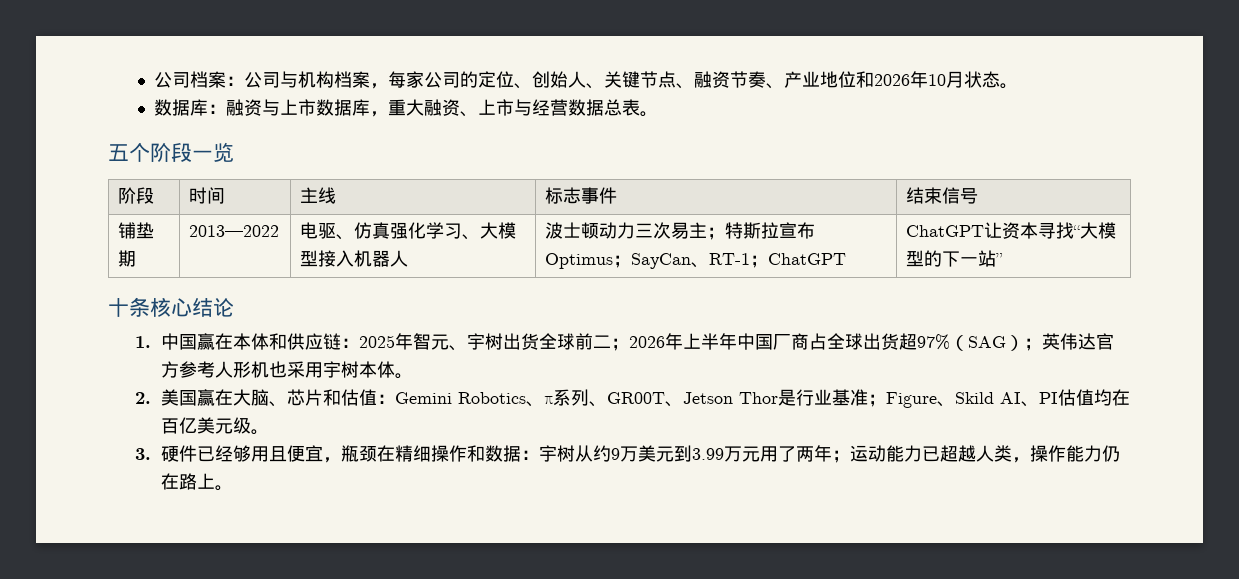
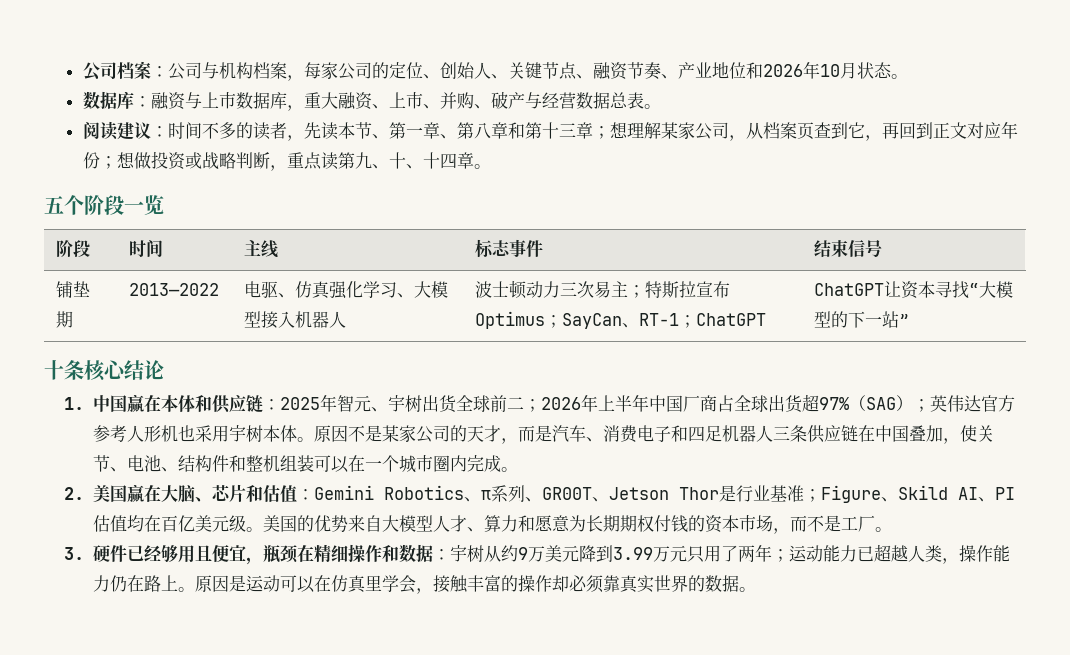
(515, 107) none -> [422,91,525,109] 、并购、破产
(659, 114) none -> [82,121,1018,141] [82,151,491,171] // 阅读建议：时间不多的读者，先读本节、第一章、第八章和第十三章；想理解某家公司，从档案页查到它，再回到正文对应年份；想做投资或战略判断，重点读第九、十、十四章。
(414, 376) none -> [313,425,994,444] [92,455,518,473] 原因不是某家公司的天才，而是汽车、消费电子和四足机器人三条供应链在中国叠加，使关节、电池、结构件和整机组装可以在一个城市圈内完成。
(270, 432) none -> [262,515,892,534] 美国的优势来自大模型人才、算力和愿意为长期期权付钱的资本市场，而不是工厂。
(675, 454) none -> [578,545,596,562] 降
(761, 454) none -> [686,546,704,563] 只
(234, 488) none -> [194,575,756,594] 原因是运动可以在仿真里学会，接触丰富的操作却必须靠真实世界的数据。

